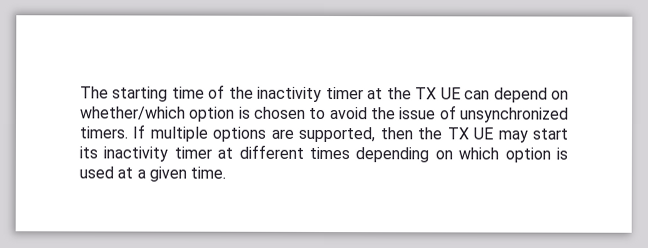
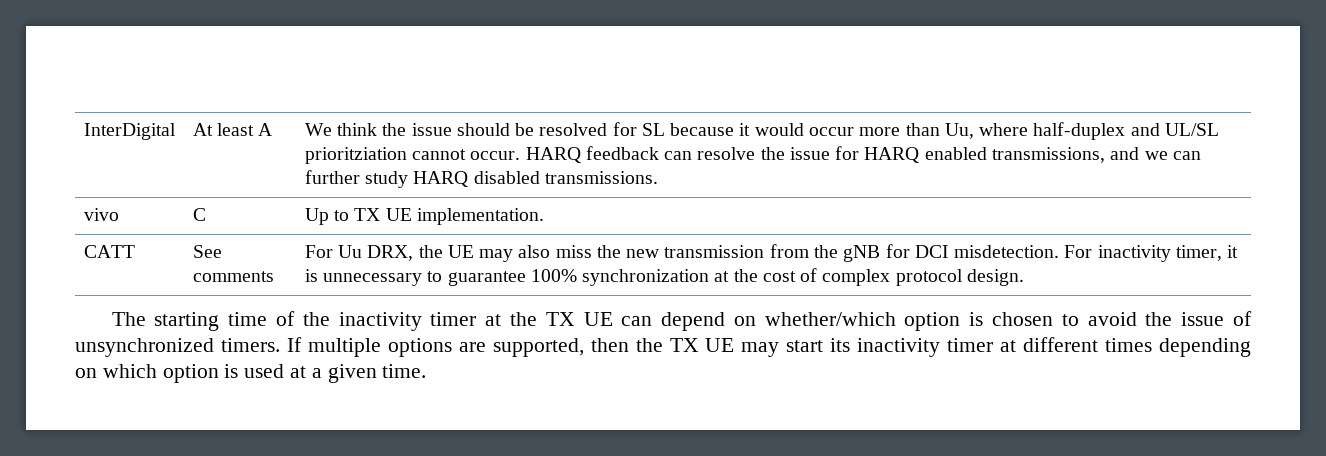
(80, 92) none -> [83,123,176,140] [192,123,273,136] [304,122,1219,140] [304,146,1201,164] [304,170,658,188] [83,208,119,221] [192,208,206,221] [304,208,544,225] [83,245,135,258] [192,245,222,258] [192,271,274,282] [304,244,1239,262] [304,268,1024,286] InterDigital | At least A | We think the issue should be resolved for SL because it would occur more than Uu, where half-duplex and UL/SL prioritziation cannot occur. HARQ feedback can resolve the issue for HARQ enabled transmissions, and we can further study HARQ disabled transmissions. // vivo | C | Up to TX UE implementation. // CATT | See comments | For Uu DRX, the UE may also miss the new transmission from the gNB for DCI misdetection. For inactivity timer, it is unnecessary to guarantee 100% synchronization at the cost of complex protocol design. //

